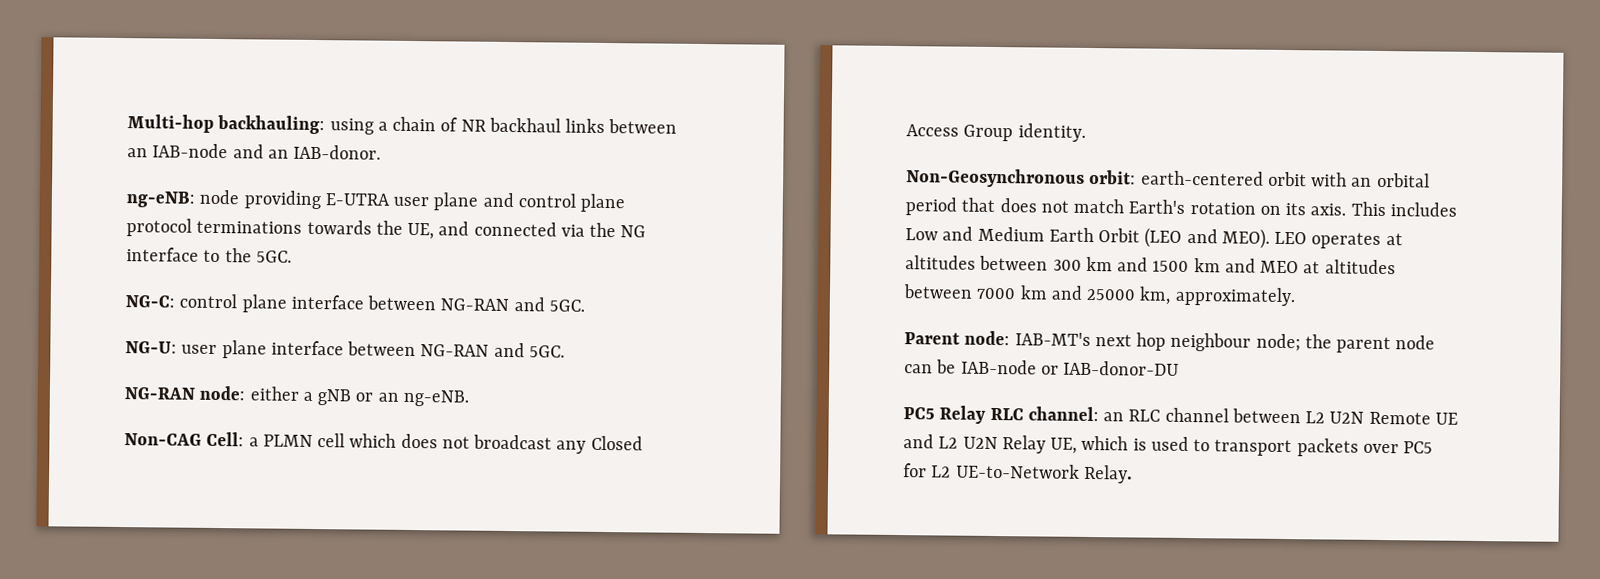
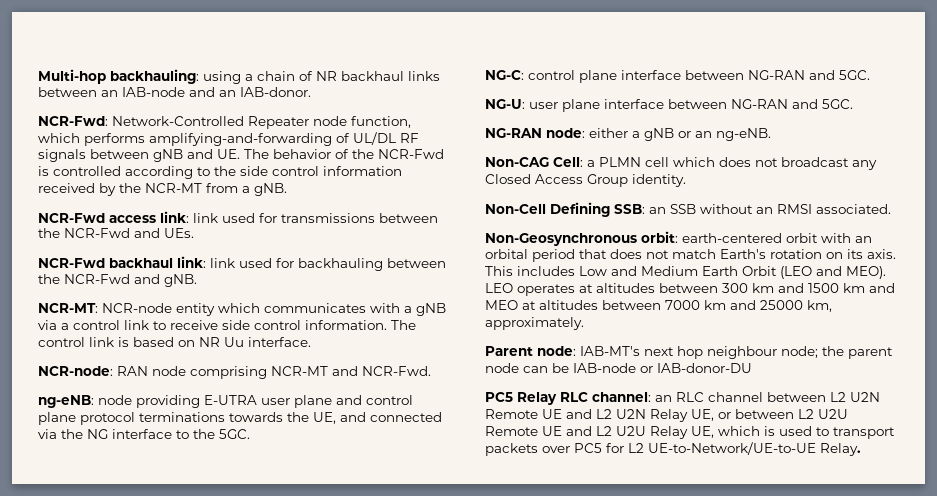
(382, 152) none -> [38,116,411,129] [38,132,419,146] [38,149,444,162] [38,166,402,179] [38,183,287,196] [38,211,438,223] [38,228,194,238] [38,256,446,271] [38,274,197,287] [38,303,446,316] [38,320,416,330] [38,337,311,347] [38,366,431,379] // NCR-Fwd: Network-Controlled Repeater node function, which performs amplifying-and-forwarding of UL/DL RF signals between gNB and UE. The behavior of the NCR-Fwd is controlled according to the side control information received by the NCR-MT from a gNB. // NCR-Fwd access link: link used for transmissions between the NCR-Fwd and UEs. // NCR-Fwd backhaul link: link used for backhauling between the NCR-Fwd and gNB. // NCR-MT: NCR-node entity which communicates with a gNB via a control link to receive side control information. The control link is based on NR Uu interface. // NCR-node: RAN node comprising NCR-MT and NCR-Fwd.
(1086, 132) none -> [485,202,891,217] // Non-Cell Defining SSB: an SSB without an RMSI associated.
(1078, 445) none -> [718,409,848,419] [485,426,714,439] or between L2 U2U Remote UE and L2 U2U Relay UE,
[955,463,1080,479] UE-to-Network -> [648,442,816,455] UE-to-Network/UE-to-UE

